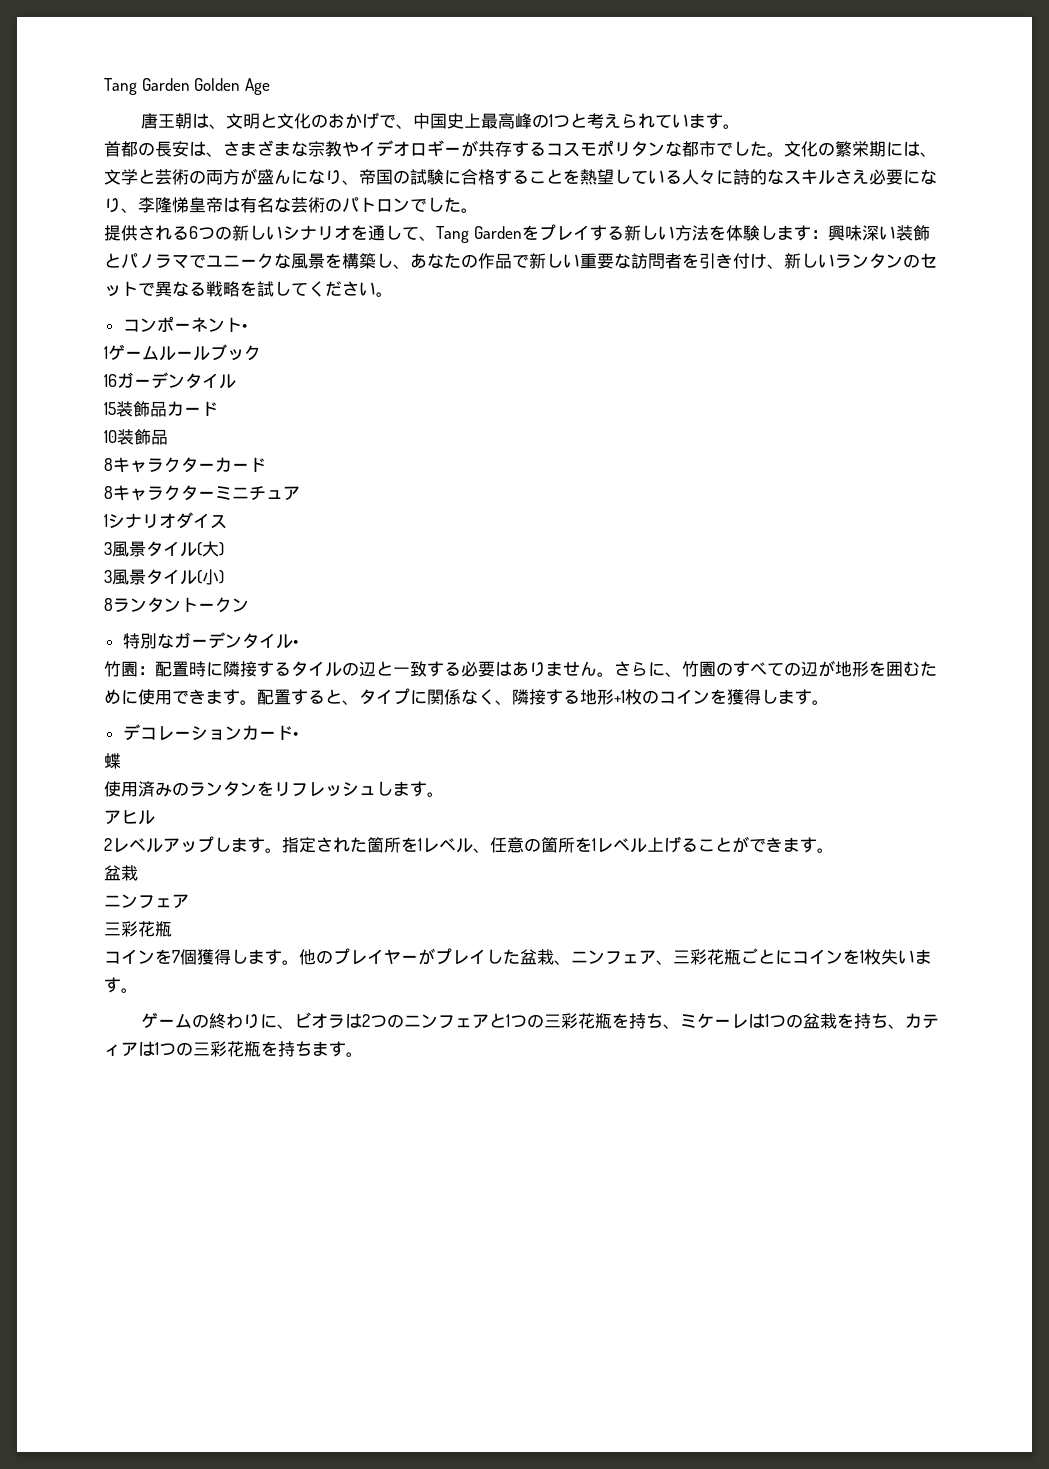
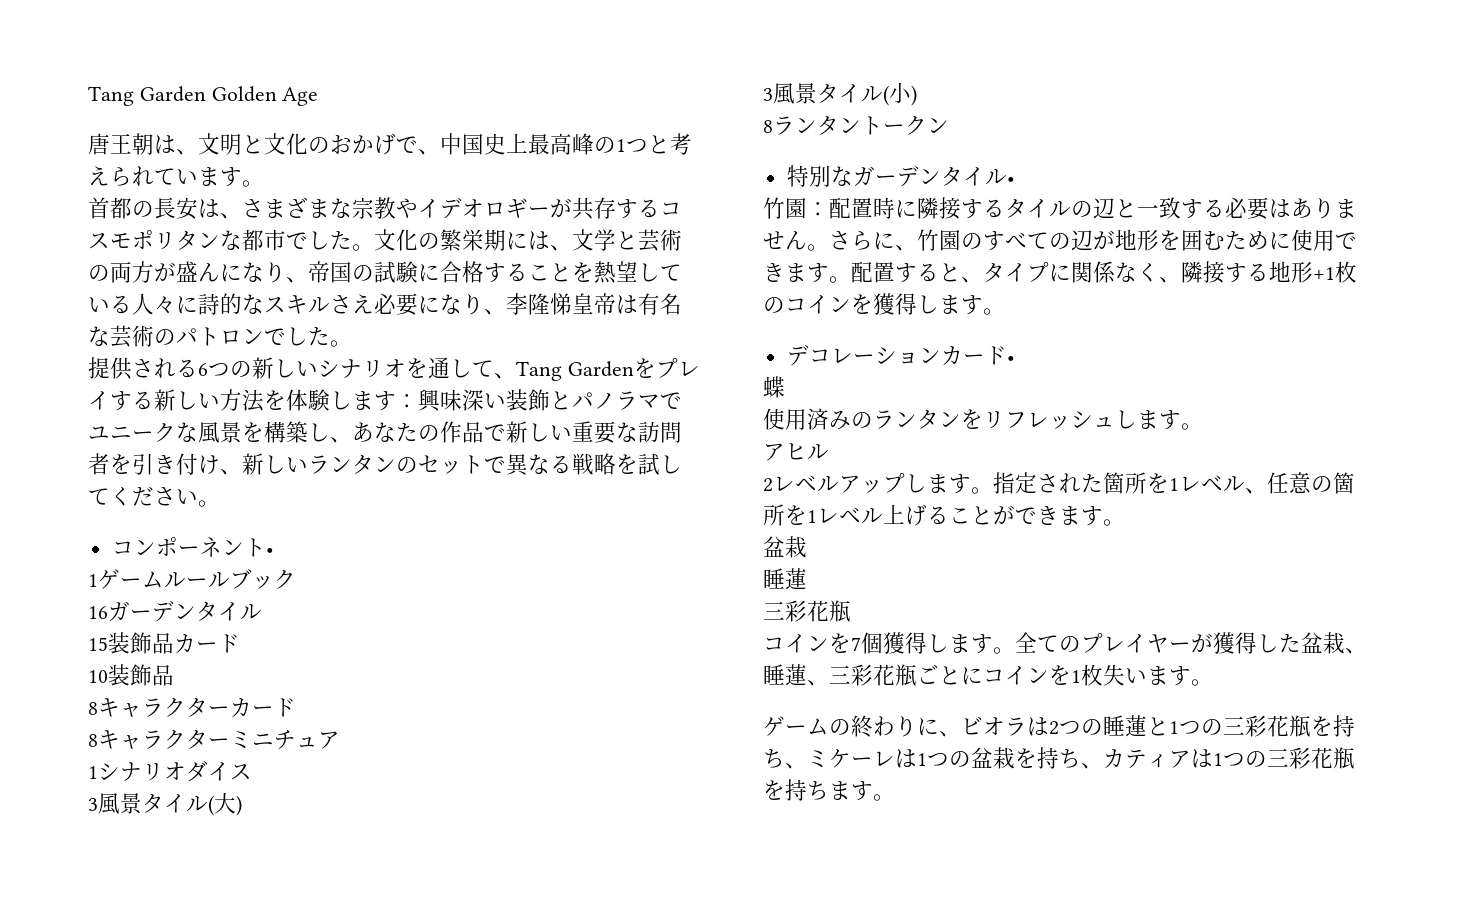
[104,894,189,909] ニンフェア -> [763,568,807,590] 睡蓮
[299,949,316,965] 他 -> [1015,632,1059,653] 全て
[435,948,486,965] プレイ -> [1213,632,1257,654] 獲得
[571,950,656,965] ニンフェア -> [763,664,807,686] 睡蓮
[404,1014,490,1029] ニンフェア -> [1103,715,1147,737] 睡蓮

